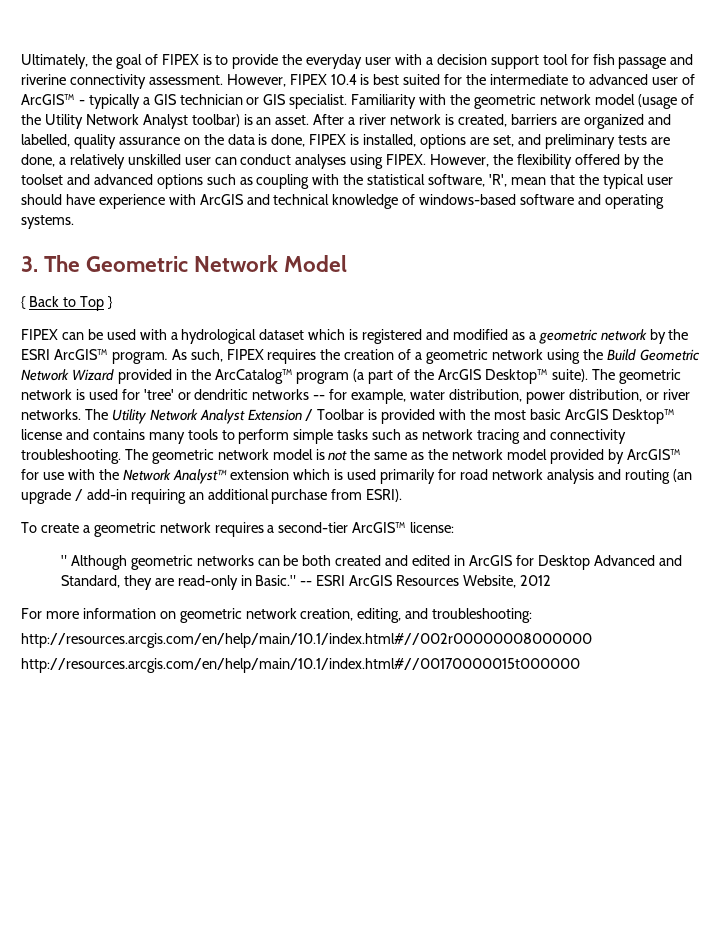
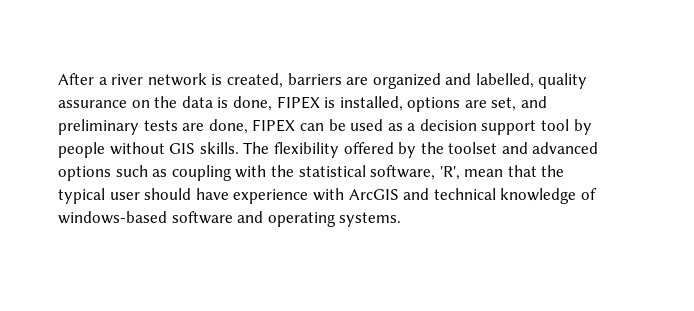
[21,54,694,69] [21,74,695,89] [21,94,694,109] [21,114,310,129] Ultimately, the goal of FIPEX is to provide the everyday user with a decision support tool for fish passage and riverine connectivity assessment. However, FIPEX 10.4 is best suited for the intermediate to advanced user of ArcGIS™ - typically a GIS technician or GIS specialist. Familiarity with the geometric network model (usage of the Utility Network Analyst toolbar) is an asset. -> (58, 79) none
[58,154,514,169] a relatively unskilled user can conduct analyses using FIPEX. However, the -> [252,119,592,135] [58,142,270,158] FIPEX can be used as a decision support tool by people without GIS skills. The
[21,255,348,272] [21,296,113,311] [21,329,689,344] [21,349,700,364] [21,369,681,384] [21,389,690,404] [21,409,675,424] [21,429,626,444] [21,449,681,464] [21,469,692,484] [21,489,403,504] [21,522,455,537] [60,555,682,570] [60,575,551,590] [21,608,533,623] [21,633,592,648] [21,658,580,673] // 3. The Geometric Network Model // { Back to Top } // FIPEX can be used with a hydrological dataset which is registered and modified as a geometric network by the ESRI ArcGIS™ program. As such, FIPEX requires the creation of a geometric network using the Build Geometric Network Wizard provided in the ArcCatalog™ program (a part of the ArcGIS Desktop™ suite). The geometric network is used for 'tree' or dendritic networks -- for example, water distribution, power distribution, or river networks. The Utility Network Analyst Extension / Toolbar is provided with the most basic ArcGIS Desktop™ license and contains many tools to perform simple tasks such as network tracing and connectivity troubleshooting. The geometric network model is not the same as the network model provided by ArcGIS™ for use with the Network Analyst™ extension which is used primarily for road network analysis and routing (an upgrade / add-in requiring an additional purchase from ESRI). // To create a geometric network requires a second-tier ArcGIS™ license: // " Although geometric networks can be both created and edited in ArcGIS for Desktop Advanced and Standard, they are read-only in Basic." -- ESRI ArcGIS Resources Website, 2012 // For more information on geometric network creation, editing, and troubleshooting: // http://resources.arcgis.com/en/help/main/10.1/index.html#//002r00000008000000 // http://resources.arcgis.com/en/help/main/10.1/index.html#//00170000015t000000 -> (402, 219) none

